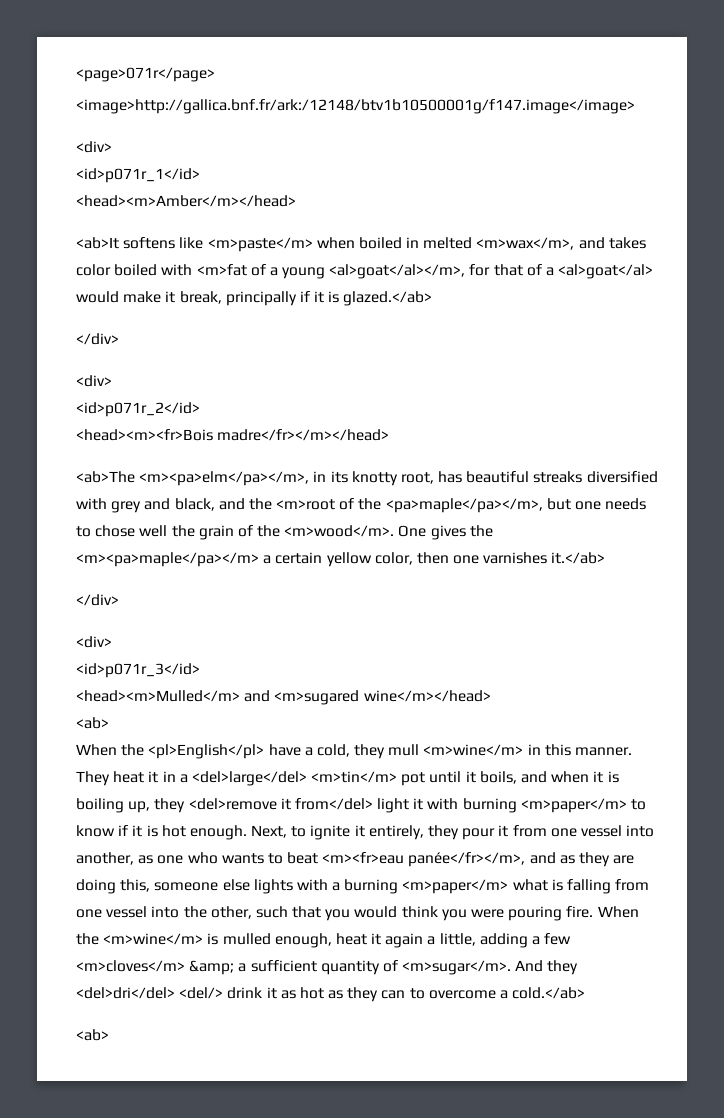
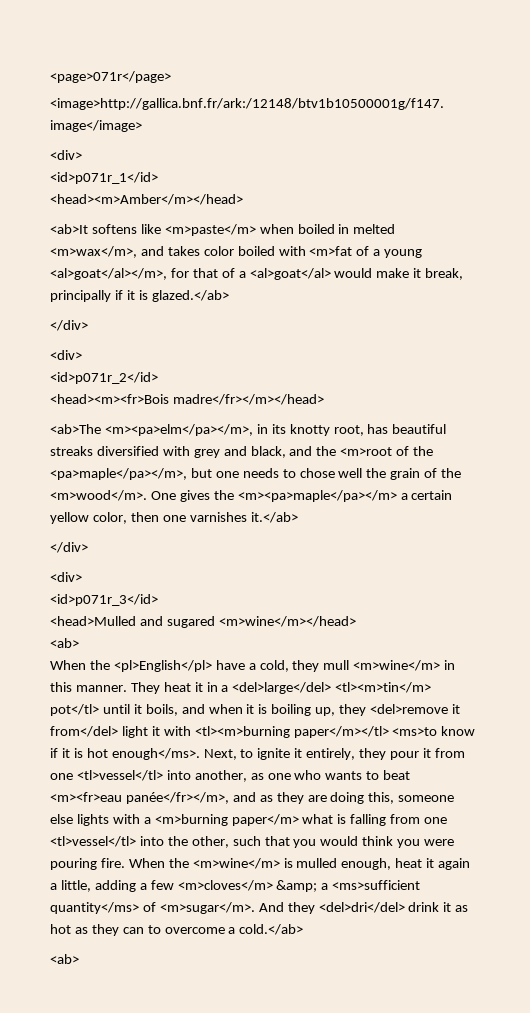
[76,690,491,705] <head><m>Mulled</m> and <m>sugared wine</m></head> -> [50,616,356,628] <head>Mulled and sugared <m>wine</m></head>
[311,771,426,786] <m>tin</m> pot -> [335,682,432,693] [50,704,99,716] <tl><m>tin</m> pot</tl>
[462,798,647,813] burning <m>paper</m> to -> [194,726,438,738] <tl><m>burning paper</m></tl> <ms>to
[189,825,247,840] enough. -> [111,748,200,760] enough</ms>.
[580,825,622,837] vessel -> [76,770,163,781] <tl>vessel</tl>
[344,879,509,894] burning <m>paper</m> -> [154,814,299,826] <m>burning paper</m>
[106,906,148,918] vessel -> [50,836,136,847] <tl>vessel</tl>
[250,960,380,975] sufficient quantity -> [332,880,421,890] [50,902,139,914] <ms>sufficient quantity</ms>
[179,987,224,999] <del/> -> (405, 907) none

